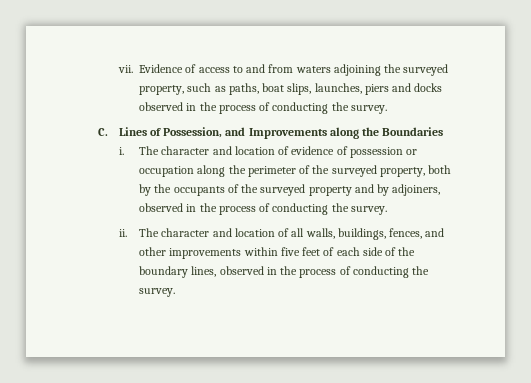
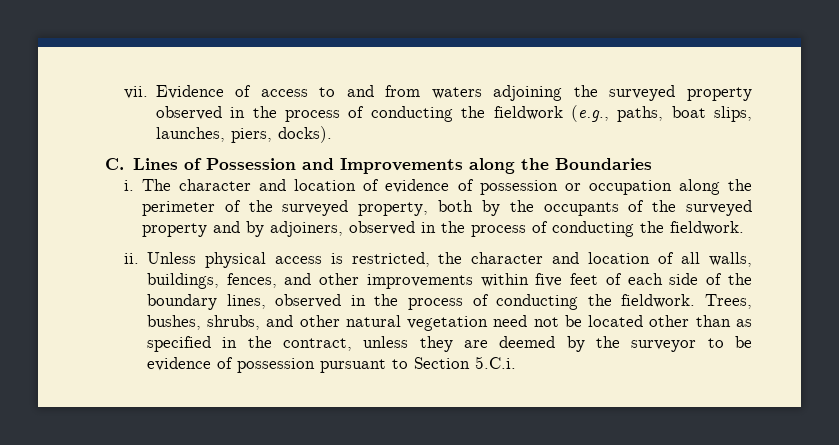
[139,83,443,95] [139,102,387,114] property, such as paths, boat slips, launches, piers and docks observed in the process of conducting the survey. -> [687,87,752,101] [155,105,752,122] [155,126,332,143] property observed in the process of conducting the fieldwork (e.g., paths, boat slips, launches, piers, docks).
[163,127,223,138] Possession, -> [205,158,296,170] Possession
[350,206,387,215] survey. -> [669,221,744,235] fieldwork.
[139,228,160,237] The -> [146,252,463,268] Unless physical access is restricted, the
[139,288,176,297] survey. -> [621,294,752,309] [146,315,753,331] [146,336,752,352] [146,356,516,373] fieldwork. Trees, bushes, shrubs, and other natural vegetation need not be located other than as specified in the contract, unless they are deemed by the surveyor to be evidence of possession pursuant to Section 5.C.i.

